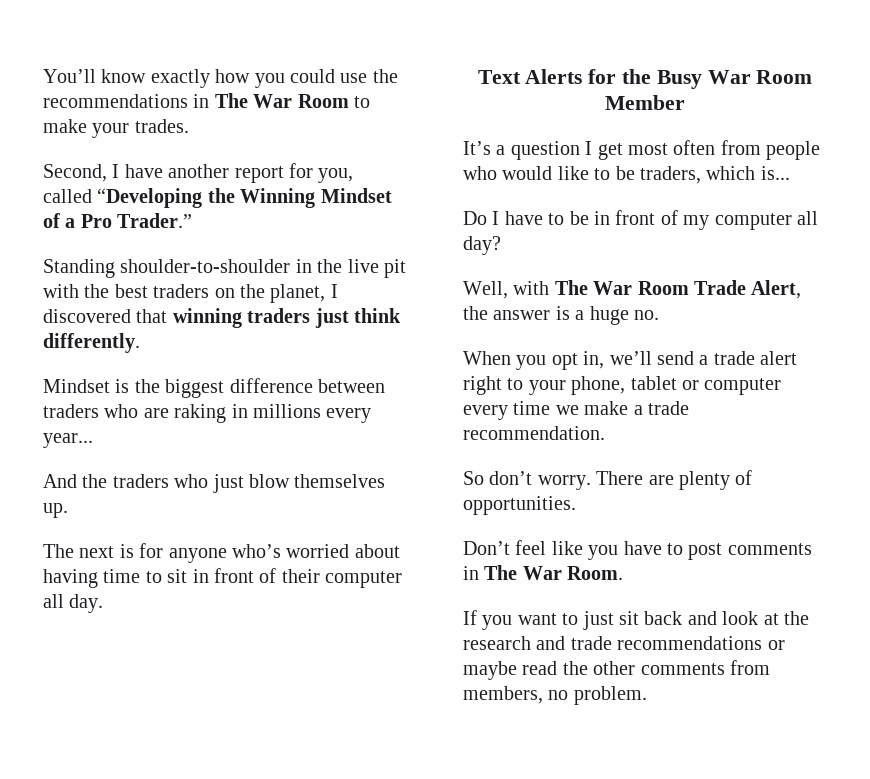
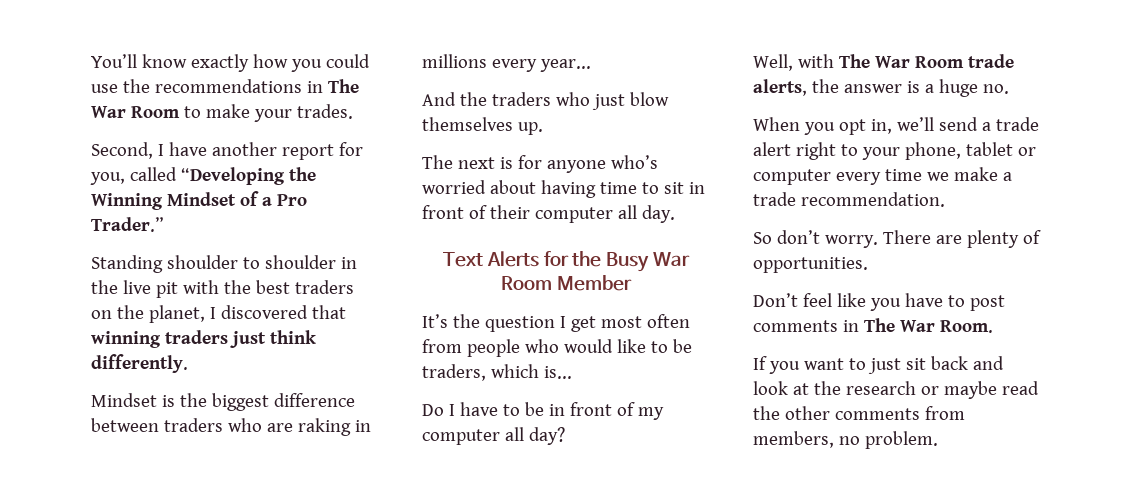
[120,259,291,273] shoulder-to-shoulder -> [166,255,336,269] shoulder to shoulder
[496,145,506,155] a -> [452,314,480,328] the
[694,280,802,299] Trade Alert, -> [967,54,1014,68] [753,79,807,96] trade alerts,
[536,636,763,650] and trade recommendations -> (916, 388) none

